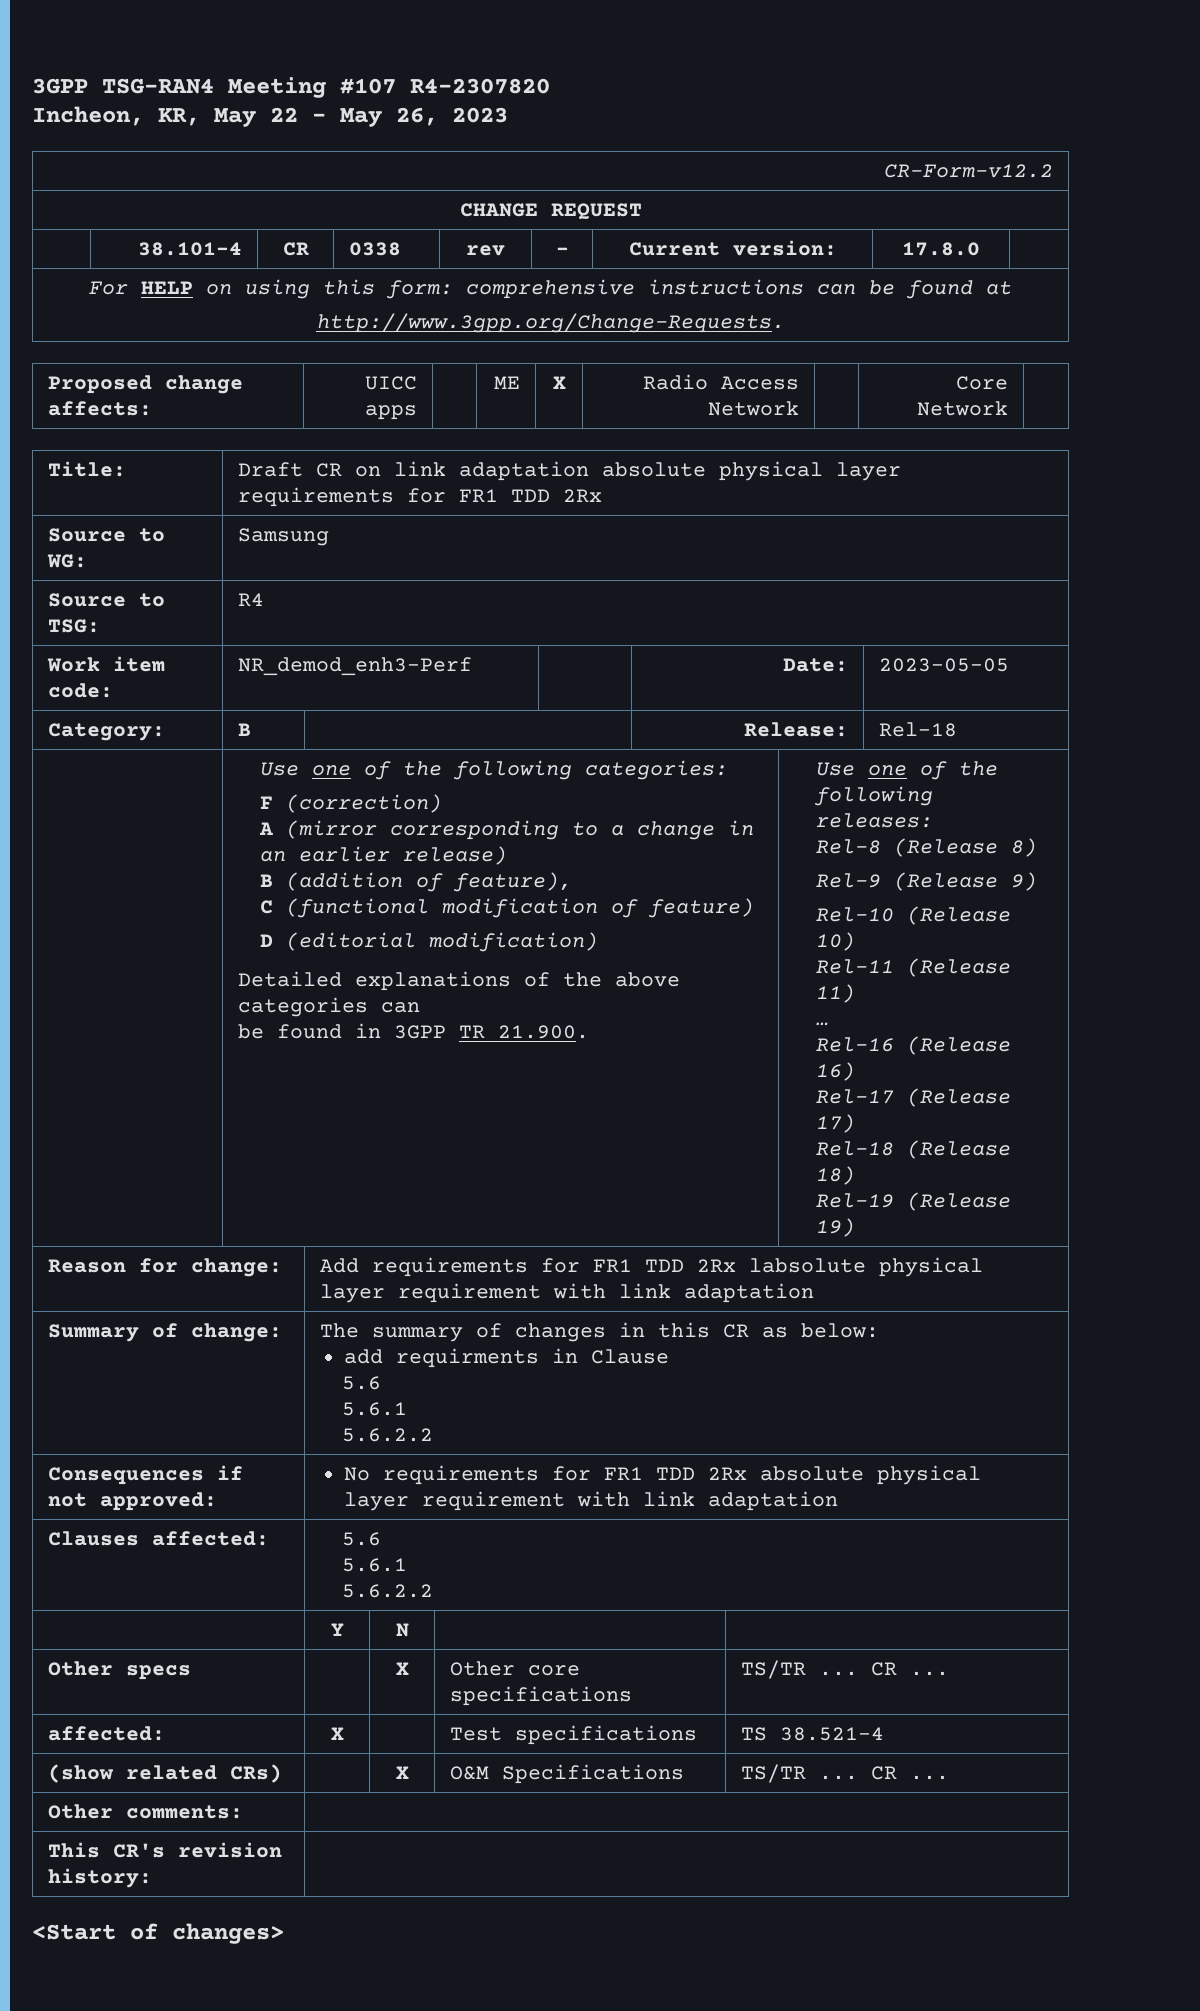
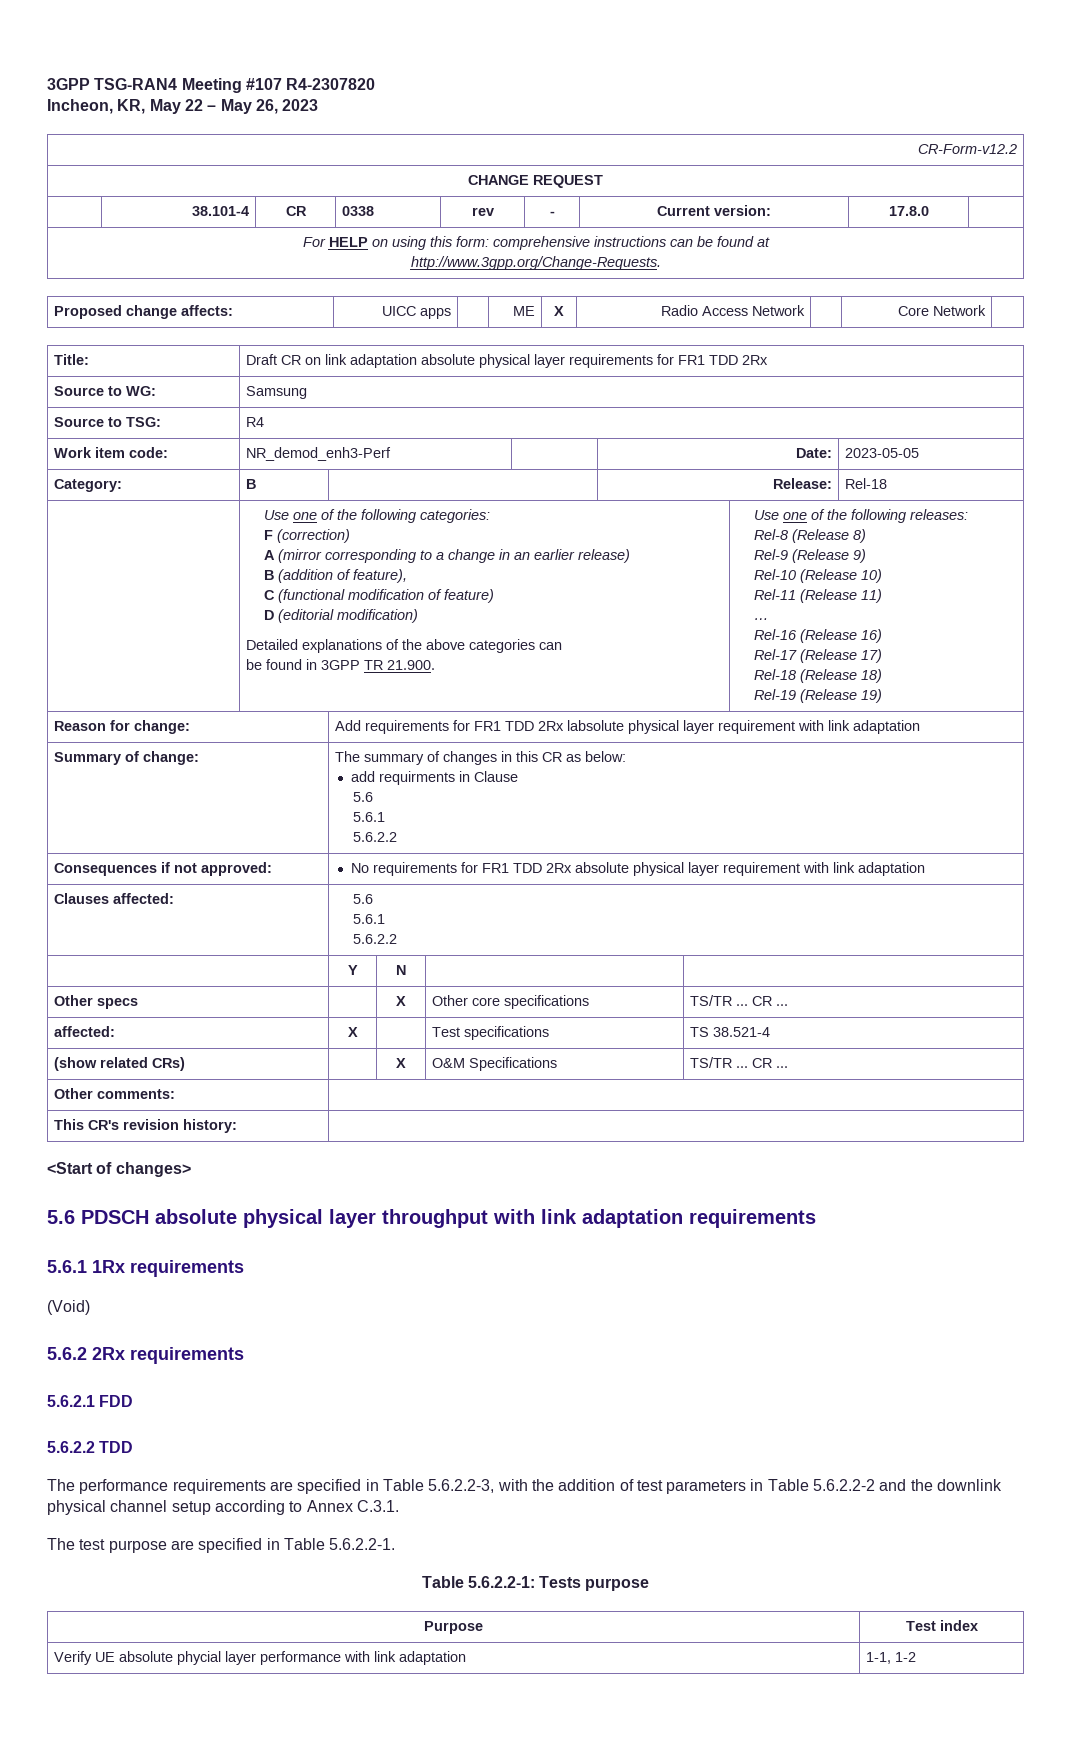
(284, 1933) none -> [47,1209,816,1228] [47,1260,244,1277] [47,1300,90,1315] [47,1347,244,1364] [47,1395,134,1407] [47,1441,134,1453] [47,1479,1003,1494] [47,1500,399,1515] [47,1538,396,1553] [421,1576,650,1591] [424,1621,483,1634] [905,1620,978,1631] [53,1651,466,1665] [865,1652,916,1664] // 5.6 PDSCH absolute physical layer throughput with link adaptation requirements // 5.6.1 1Rx requirements // (Void) // 5.6.2 2Rx requirements // 5.6.2.1 FDD // 5.6.2.2 TDD // The performance requirements are specified in Table 5.6.2.2-3, with the addition of test parameters in Table 5.6.2.2-2 and the downlink physical channel setup according to Annex C.3.1. // The test purpose are specified in Table 5.6.2.2-1. // Table 5.6.2.2-1: Tests purpose // Purpose | Test index // Verify UE absolute phycial layer performance with link adaptation | 1-1, 1-2

